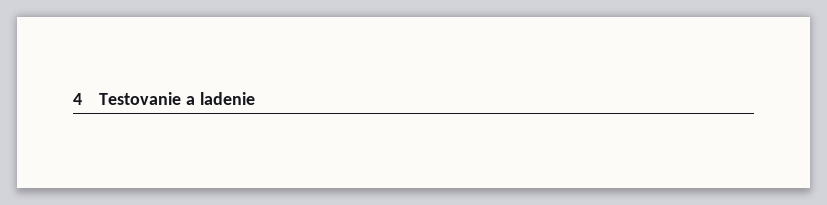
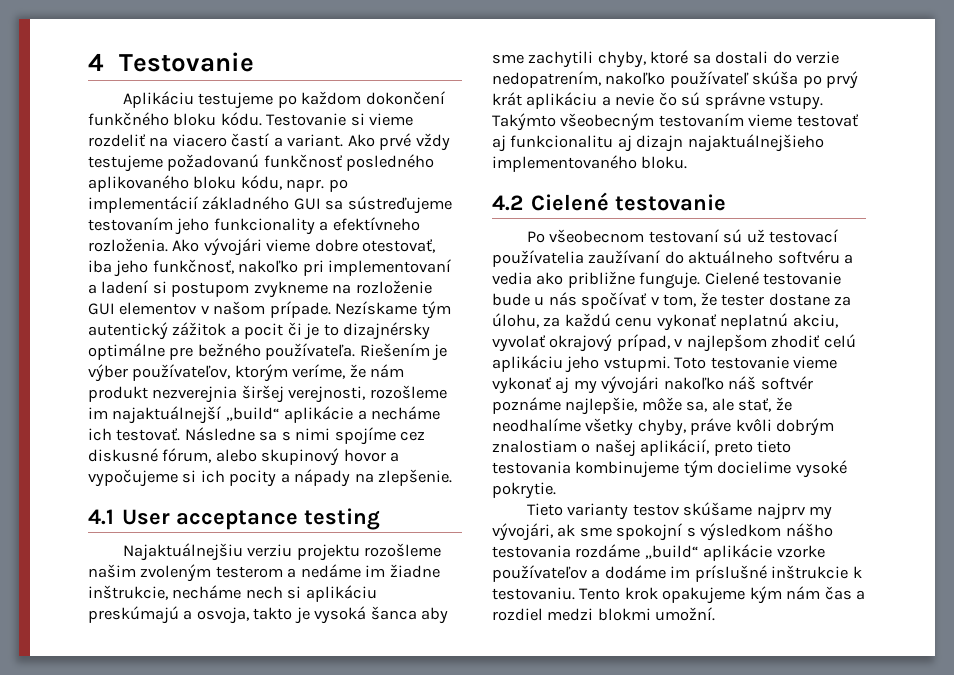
[186,92,255,105] a ladenie -> [123,91,445,109] [88,112,414,126] [88,133,450,151] [88,154,435,172] [88,175,348,192] [88,196,452,214] [88,217,420,235] [88,238,436,256] [88,259,452,277] [88,280,432,298] [88,301,451,319] [88,322,431,340] [88,343,448,361] [88,364,405,382] [88,385,447,403] [88,406,441,424] [88,427,426,445] [88,448,400,466] [88,469,453,487] [88,508,381,530] [123,543,442,561] [88,564,440,582] [88,585,377,602] [88,606,449,624] [492,50,840,68] [492,71,859,89] [492,92,824,110] [492,113,859,131] [492,134,824,152] [492,155,688,172] [492,192,727,211] [527,229,839,243] [492,250,854,267] [492,271,842,289] [492,292,852,309] [492,313,838,331] [492,334,856,352] [492,355,838,373] [492,376,813,394] [492,397,792,415] [492,418,835,436] [492,439,792,457] [492,460,847,478] [492,482,556,499] [527,502,833,520] [492,523,833,541] [492,544,825,561] [492,565,862,582] [492,586,866,604] [492,607,716,621] // Aplikáciu testujeme po každom dokončení funkčného bloku kódu. Testovanie si vieme rozdeliť na viacero častí a variant. Ako prvé vždy testujeme požadovanú funkčnosť posledného aplikovaného bloku kódu, napr. po implementácií základného GUI sa sústreďujeme testovaním jeho funkcionality a efektívneho rozloženia. Ako vývojári vieme dobre otestovať, iba jeho funkčnosť, nakoľko pri implementovaní a ladení si postupom zvykneme na rozloženie GUI elementov v našom prípade. Nezískame tým autentický zážitok a pocit či je to dizajnérsky optimálne pre bežného používateľa. Riešením je výber používateľov, ktorým veríme, že nám produkt nezverejnia širšej verejnosti, rozošleme im najaktuálnejší „build“ aplikácie a necháme ich testovať. Následne sa s nimi spojíme cez diskusné fórum, alebo skupinový hovor a vypočujeme si ich pocity a nápady na zlepšenie. // 4.1 User acceptance testing // Najaktuálnejšiu verziu projektu rozošleme našim zvoleným testerom a nedáme im žiadne inštrukcie, necháme nech si aplikáciu preskúmajú a osvoja, takto je vysoká šanca aby sme zachytili chyby, ktoré sa dostali do verzie nedopatrením, nakoľko používateľ skúša po prvý krát aplikáciu a nevie čo sú správne vstupy. Takýmto všeobecným testovaním vieme testovať aj funkcionalitu aj dizajn najaktuálnejšieho implementovaného bloku. // 4.2 Cielené testovanie // Po všeobecnom testovaní sú už testovací používatelia zaužívaní do aktuálneho softvéru a vedia ako približne funguje. Cielené testovanie bude u nás spočívať v tom, že tester dostane za úlohu, za každú cenu vykonať neplatnú akciu, vyvolať okrajový prípad, v najlepšom zhodiť celú aplikáciu jeho vstupmi. Toto testovanie vieme vykonať aj my vývojári nakoľko náš softvér poznáme najlepšie, môže sa, ale stať, že neodhalíme všetky chyby, práve kvôli dobrým znalostiam o našej aplikácií, preto tieto testovania kombinujeme tým docielime vysoké pokrytie. // Tieto varianty testov skúšame najprv my vývojári, ak sme spokojní s výsledkom nášho testovania rozdáme „build“ aplikácie vzorke používateľov a dodáme im príslušné inštrukcie k testovaniu. Tento krok opakujeme kým nám čas a rozdiel medzi blokmi umožní.

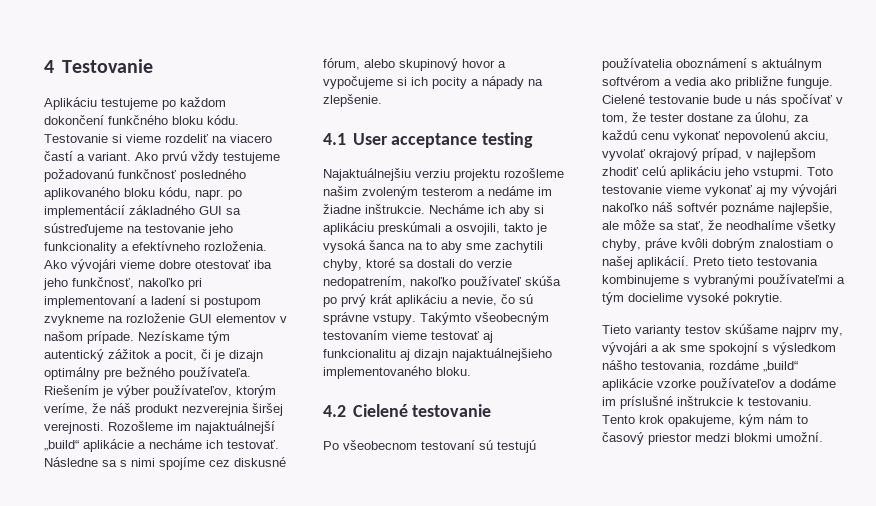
[379,133,412,150] prvé -> [162,151,187,164] prvú
[88,217,173,231] testovaním -> [127,224,205,233] na testovanie
[362,239,436,253] otestovať, -> [195,260,250,269] otestovať
[244,323,284,339] pocit -> [165,350,197,362] pocit,
[323,322,431,340] [88,343,165,360] to dizajnérsky optimálne -> [229,350,263,362] [44,367,100,380] dizajn optimálny
[370,364,405,378] nám -> [110,403,131,413] náš
[288,385,447,403] verejnosti, rozošleme -> [44,421,173,434] verejnosti. Rozošleme
[88,585,377,602] [88,606,249,624] inštrukcie, necháme nech si aplikáciu preskúmajú a osvoja, -> [365,204,544,217] [323,222,500,235] inštrukcie. Necháme ich aby si aplikáciu preskúmali a osvojili,
(417, 613) none -> [408,241,437,250] na to
[615,93,655,106] nevie -> [462,295,497,306] nevie,
[746,229,839,243] [492,250,840,267] už testovací používatelia zaužívaní do aktuálneho softvéru -> [497,440,536,453] [602,58,822,71] [602,76,660,86] testujú používatelia oboznámení s aktuálnym softvérom
[720,313,789,330] neplatnú -> [724,130,790,143] nepovolenú
[641,397,734,412] môže sa, ale -> [602,220,674,230] ale môže sa
[640,439,753,456] aplikácií, preto -> [637,256,724,269] aplikácií. Preto
(680, 469) none -> [683,274,845,287] s vybranými používateľmi a
[809,506,833,520] [492,523,553,541] my vývojári, -> [821,327,843,337] [602,342,659,355] my, vývojári a
[492,545,571,558] testovania -> [641,361,705,372] testovania,
[662,587,746,604] opakujeme -> [668,415,735,427] opakujeme,
[824,586,866,600] [492,608,543,621] čas a rozdiel -> [797,415,808,424] [602,432,692,445] to časový priestor

